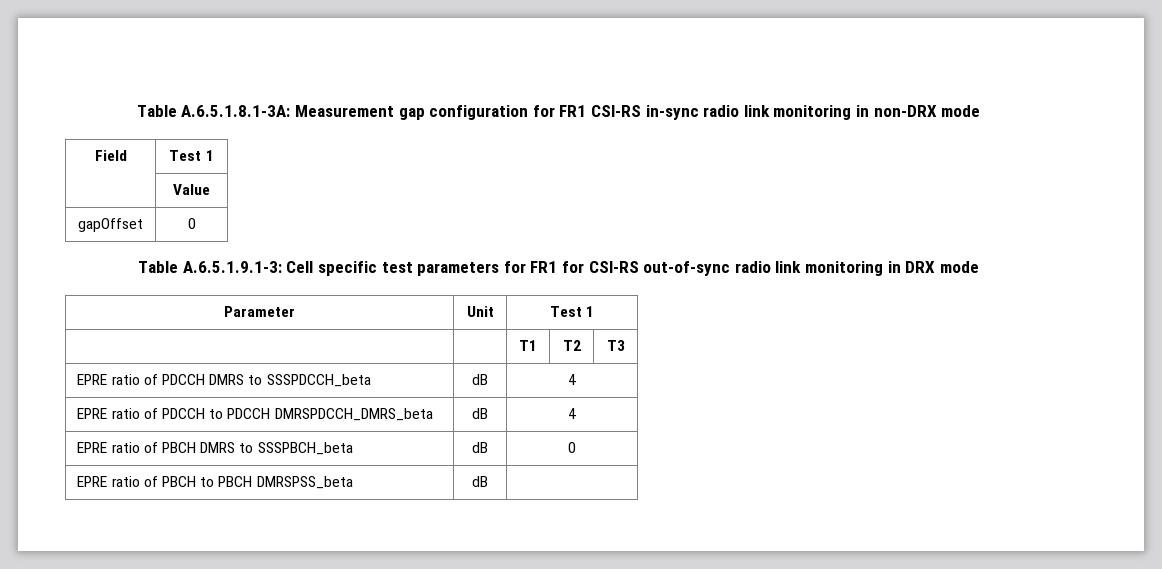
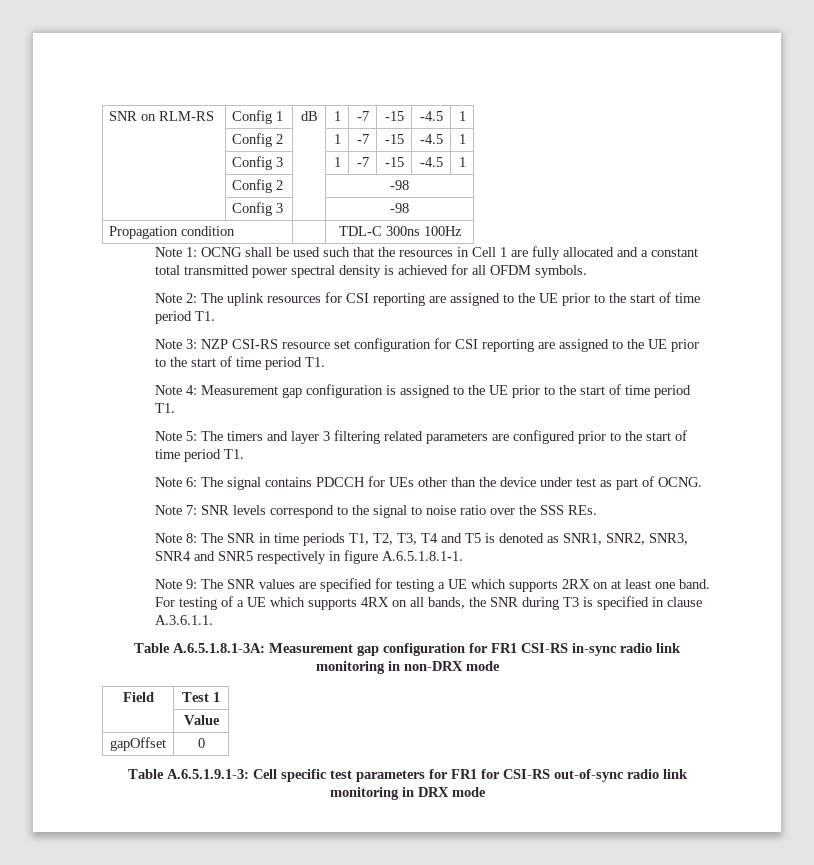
(136, 111) none -> [109,111,215,121] [232,110,284,124] [300,111,318,121] [333,111,341,121] [356,111,369,121] [384,111,404,121] [419,111,443,121] [458,111,466,121] [232,133,284,147] [333,134,341,144] [356,134,369,144] [384,134,404,144] [419,134,443,144] [458,134,466,144] [232,156,284,170] [333,157,341,167] [356,157,369,167] [384,157,404,167] [419,157,443,167] [458,157,466,167] [232,179,284,193] [390,180,409,190] [232,202,284,216] [390,203,409,213] [109,226,236,239] [338,226,462,236] [154,246,698,260] [154,264,587,278] [154,292,700,306] [154,311,215,324] [154,338,699,352] [154,356,325,370] [154,384,691,398] [154,403,175,413] [154,430,687,444] [154,449,244,462] [154,476,702,490] [154,505,597,518] [154,533,688,546] [154,550,463,564] [154,578,710,592] [154,596,702,610] [154,615,213,625] SNR on RLM-RS | Config 1 | dB | 1 | -7 | -15 | -4.5 | 1 // | Config 2 | | 1 | -7 | -15 | -4.5 | 1 // | Config 3 | | 1 | -7 | -15 | -4.5 | 1 // | Config 2 | | -98 // | Config 3 | | -98 // Propagation condition | | TDL-C 300ns 100Hz // Note 1: OCNG shall be used such that the resources in Cell 1 are fully allocated and a constant total transmitted power spectral density is achieved for all OFDM symbols. // Note 2: The uplink resources for CSI reporting are assigned to the UE prior to the start of time period T1. // Note 3: NZP CSI-RS resource set configuration for CSI reporting are assigned to the UE prior to the start of time period T1. // Note 4: Measurement gap configuration is assigned to the UE prior to the start of time period T1. // Note 5: The timers and layer 3 filtering related parameters are configured prior to the start of time period T1. // Note 6: The signal contains PDCCH for UEs other than the device under test as part of OCNG. // Note 7: SNR levels correspond to the signal to noise ratio over the SSS REs. // Note 8: The SNR in time periods T1, T2, T3, T4 and T5 is denoted as SNR1, SNR2, SNR3, SNR4 and SNR5 respectively in figure A.6.5.1.8.1-1. // Note 9: The SNR values are specified for testing a UE which supports 2RX on at least one band. For testing of a UE which supports 4RX on all bands, the SNR during T3 is specified in clause A.3.6.1.1. //
[224,306,295,317] [466,306,494,317] [549,306,595,317] [519,340,537,351] [562,340,581,351] [606,340,625,351] [77,374,371,387] [472,374,488,385] [568,374,576,385] [77,408,433,421] [472,408,488,419] [568,408,576,419] [77,442,353,455] [472,442,488,453] [568,442,576,453] [77,476,353,489] [472,476,488,487] // Parameter | Unit | Test 1 // | | T1 | T2 | T3 // EPRE ratio of PDCCH DMRS to SSSPDCCH_beta | dB | 4 // EPRE ratio of PDCCH to PDCCH DMRSPDCCH_DMRS_beta | dB | 4 // EPRE ratio of PBCH DMRS to SSSPBCH_beta | dB | 0 // EPRE ratio of PBCH to PBCH DMRSPSS_beta | dB | -> (486, 792) none

